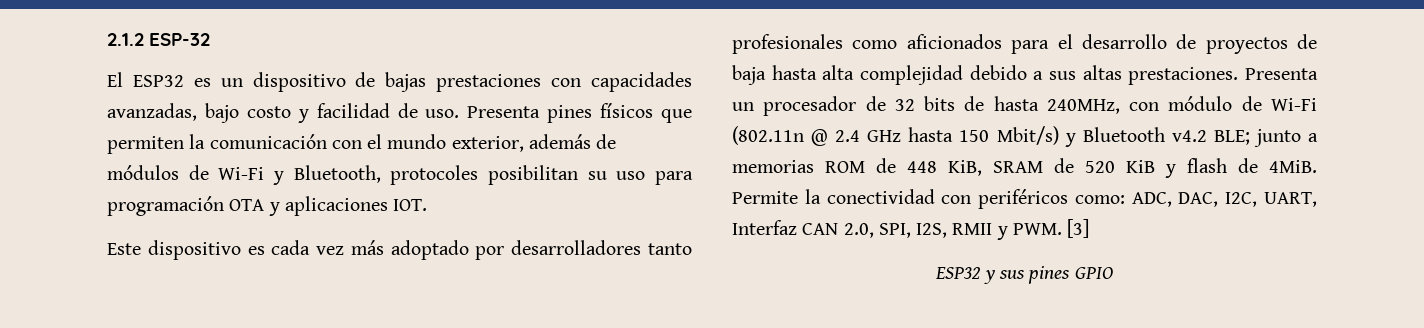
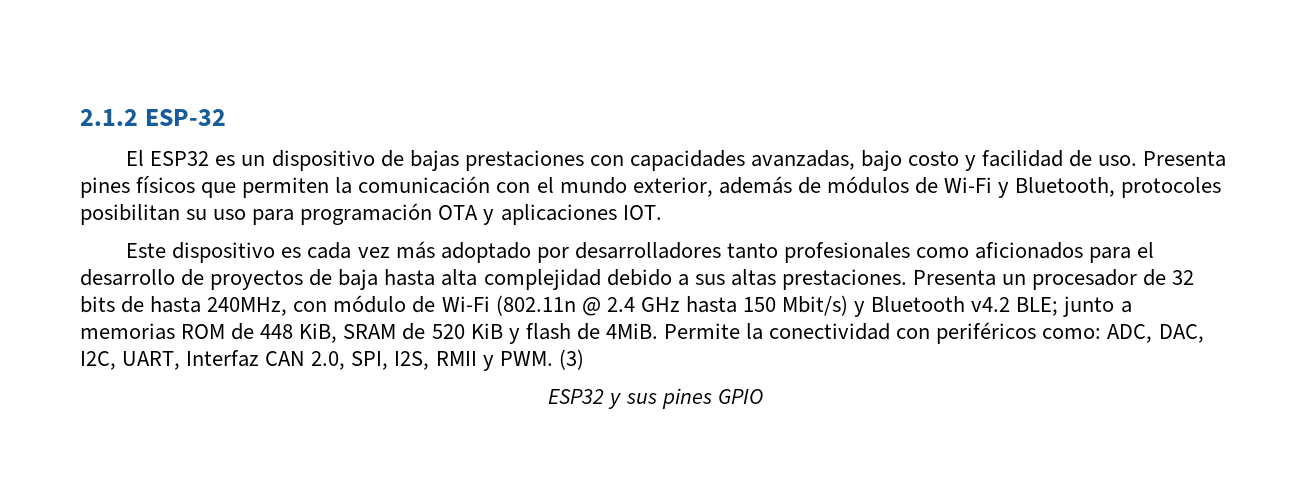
[1067,219,1090,238] [3] -> [558,349,584,370] (3)

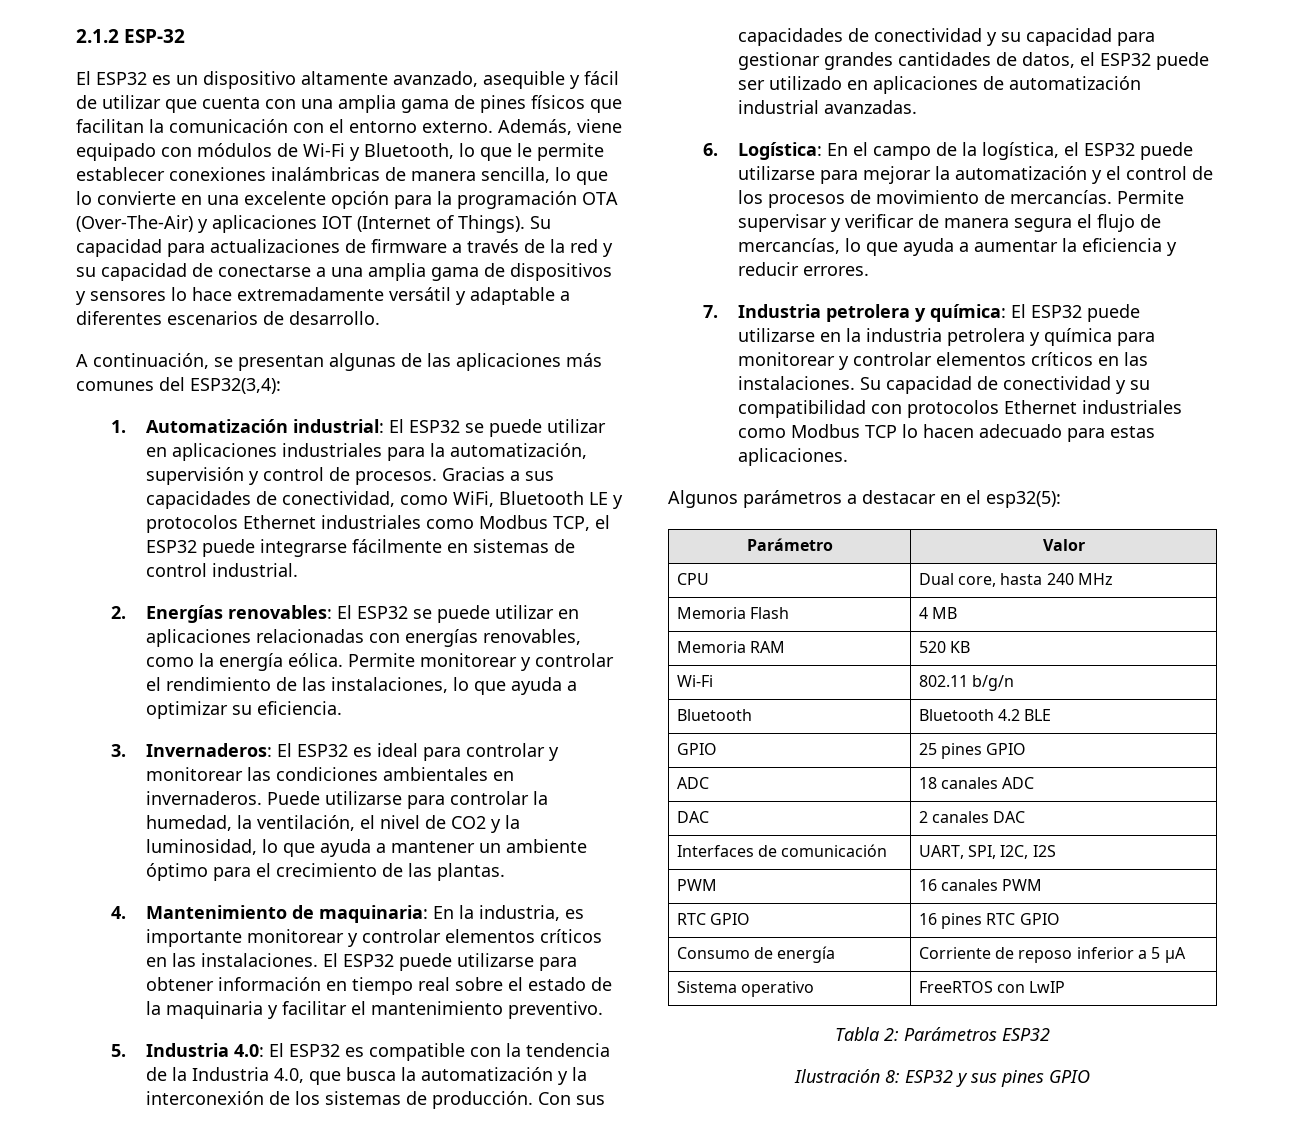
[380,150,1227,171] de bajas prestaciones con capacidades avanzadas, bajo costo y facilidad de uso. Presenta -> [301,71,619,89] [76,95,475,113] altamente avanzado, asequible y fácil de utilizar que cuenta con una amplia gama de
[242,177,330,198] permiten -> [76,119,144,133] facilitan
[559,176,821,197] mundo exterior, además de -> [349,119,622,135] [76,143,192,161] entorno externo. Además, viene equipado con
[1121,177,1222,198] [80,204,295,225] protocoles posibilitan su uso para -> [459,143,604,161] [76,167,608,185] [76,191,452,209] lo que le permite establecer conexiones inalámbricas de manera sencilla, lo que lo convierte en una excelente opción para la
(479, 212) none -> [76,215,193,232] (Over-The-Air)
[622,205,662,220] [126,241,1155,263] [80,269,1195,290] [80,295,1132,317] [80,322,1204,344] [80,349,584,371] IOT. // Este dispositivo es cada vez más adoptado por desarrolladores tanto profesionales como aficionados para el desarrollo de proyectos de baja hasta alta complejidad debido a sus altas prestaciones. Presenta un procesador de 32 bits de hasta 240MHz, con módulo de Wi-Fi (802.11n @ 2.4 GHz hasta 150 Mbit/s) y Bluetooth v4.2 BLE; junto a memorias ROM de 448 KiB, SRAM de 520 KiB y flash de 4MiB. Permite la conectividad con periféricos como: ADC, DAC, I2C, UART, Interfaz CAN 2.0, SPI, I2S, RMII y PWM. (3) // -> [322,215,551,233] [76,239,613,257] [76,263,612,281] [76,287,570,305] [76,311,380,325] [76,353,602,371] [76,377,281,394] [110,419,606,437] [145,443,587,461] [145,467,554,485] [145,491,623,509] [145,515,610,533] [145,539,575,557] [145,563,298,577] [110,605,579,623] [145,629,581,647] [145,653,614,671] [145,677,577,695] [145,701,342,719] [110,743,559,761] [145,767,514,781] [145,791,548,809] [145,815,520,833] [145,839,587,857] [145,863,505,881] [110,905,584,923] [145,929,602,947] [145,953,577,971] [145,977,612,995] [145,1001,603,1019] [110,1043,610,1061] [145,1067,587,1085] [145,1091,605,1109] [737,28,1155,46] [737,52,1209,70] [737,76,1141,94] [737,100,917,114] [702,142,1193,160] [737,166,1213,184] [737,190,1184,208] [737,214,1161,232] [737,238,1177,256] [737,262,869,276] [702,304,1140,322] [737,328,1155,346] [737,352,1148,370] [737,376,1150,394] [737,400,1182,418] [737,424,1155,442] [737,448,848,466] [668,490,1061,508] [746,538,833,551] [1042,539,1085,551] [676,573,709,585] [918,573,1113,587] [676,607,789,619] [918,607,957,619] [676,641,785,653] [918,641,970,653] [676,675,713,687] [918,675,1014,691] [676,709,752,721] [918,709,1052,721] [676,743,717,755] [918,743,1027,759] [676,777,709,789] [918,777,1035,789] [676,811,709,823] [918,811,1026,823] [676,844,888,857] [918,845,1056,859] [676,879,717,891] [918,879,1043,891] [676,913,750,925] [918,913,1060,929] [676,946,836,963] [918,947,1186,963] [676,981,814,997] [918,981,1066,993] [835,1027,1050,1041] [794,1069,900,1083] IOT (Internet of Things). Su capacidad para actualizaciones de firmware a través de la red y su capacidad de conectarse a una amplia gama de dispositivos y sensores lo hace extremadamente versátil y adaptable a diferentes escenarios de desarrollo. // A continuación, se presentan algunas de las aplicaciones más comunes del ESP32(3,4): // 1. Automatización industrial: El ESP32 se puede utilizar en aplicaciones industriales para la automatización, supervisión y control de procesos. Gracias a sus capacidades de conectividad, como WiFi, Bluetooth LE y protocolos Ethernet industriales como Modbus TCP, el ESP32 puede integrarse fácilmente en sistemas de control industrial. // 2. Energías renovables: El ESP32 se puede utilizar en aplicaciones relacionadas con energías renovables, como la energía eólica. Permite monitorear y controlar el rendimiento de las instalaciones, lo que ayuda a optimizar su eficiencia. // 3. Invernaderos: El ESP32 es ideal para controlar y monitorear las condiciones ambientales en invernaderos. Puede utilizarse para controlar la humedad, la ventilación, el nivel de CO2 y la luminosidad, lo que ayuda a mantener un ambiente óptimo para el crecimiento de las plantas. // 4. Mantenimiento de maquinaria: En la industria, es importante monitorear y controlar elementos críticos en las instalaciones. El ESP32 puede utilizarse para obtener información en tiempo real sobre el estado de la maquinaria y facilitar el mantenimiento preventivo. // 5. Industria 4.0: El ESP32 es compatible con la tendencia de la Industria 4.0, que busca la automatización y la interconexión de los sistemas de producción. Con sus capacidades de conectividad y su capacidad para gestionar grandes cantidades de datos, el ESP32 puede ser utilizado en aplicaciones de automatización industrial avanzadas. // 6. Logística: En el campo de la logística, el ESP32 puede utilizarse para mejorar la automatización y el control de los procesos de movimiento de mercancías. Permite supervisar y verificar de manera segura el flujo de mercancías, lo que ayuda a aumentar la eficiencia y reducir errores. // 7. Industria petrolera y química: El ESP32 puede utilizarse en la industria petrolera y química para monitorear y controlar elementos críticos en las instalaciones. Su capacidad de conectividad y su compatibilidad con protocolos Ethernet industriales como Modbus TCP lo hacen adecuado para estas aplicaciones. // Algunos parámetros a destacar en el esp32(5): // Parámetro | Valor // CPU | Dual core, hasta 240 MHz // Memoria Flash | 4 MB // Memoria RAM | 520 KB // Wi-Fi | 802.11 b/g/n // Bluetooth | Bluetooth 4.2 BLE // GPIO | 25 pines GPIO // ADC | 18 canales ADC // DAC | 2 canales DAC // Interfaces de comunicación | UART, SPI, I2C, I2S // PWM | 16 canales PWM // RTC GPIO | 16 pines RTC GPIO // Consumo de energía | Corriente de reposo inferior a 5 μA // Sistema operativo | FreeRTOS con LwIP // Tabla 2: Parámetros ESP32 // Ilustración 8:

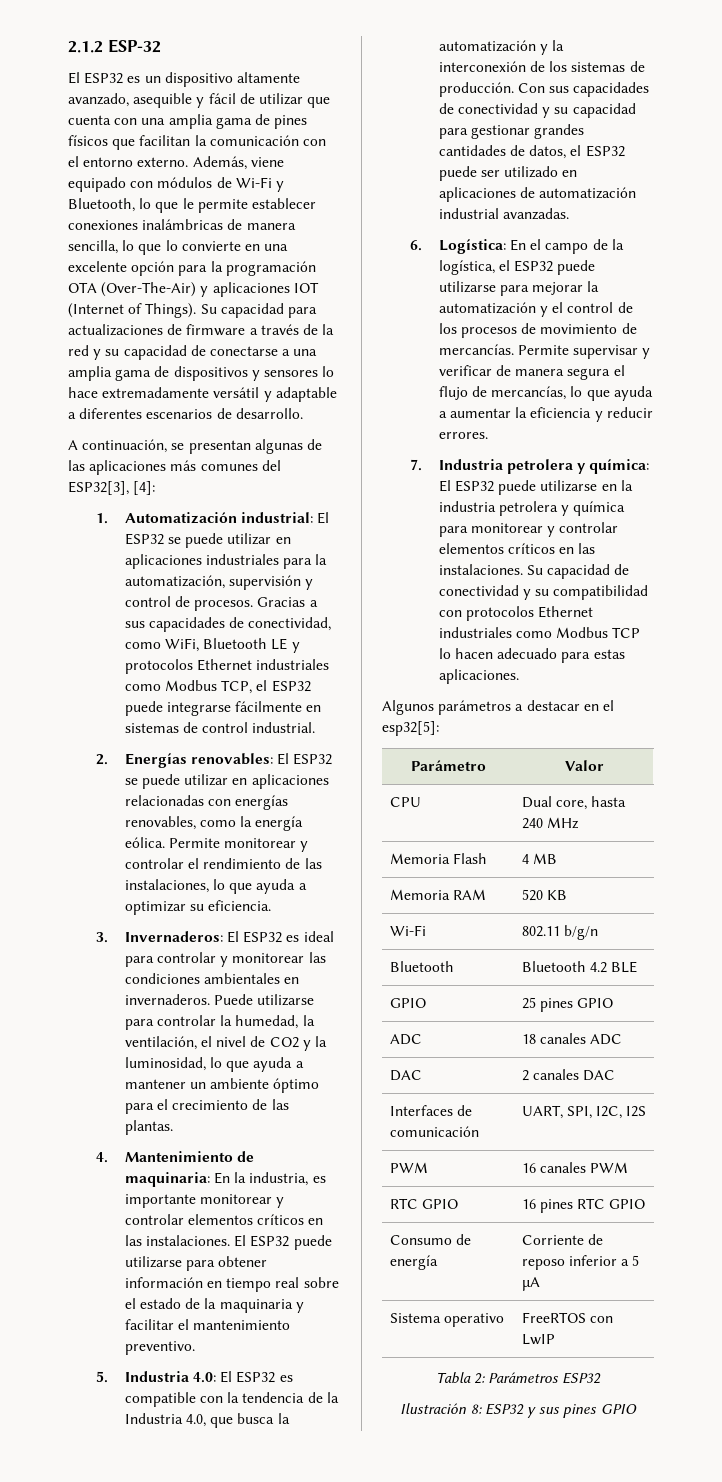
[190,378,281,394] ESP32(3,4): -> [68,481,156,495] ESP32[3], [4]:
[986,491,1061,508] esp32(5): -> [382,721,439,736] esp32[5]:

